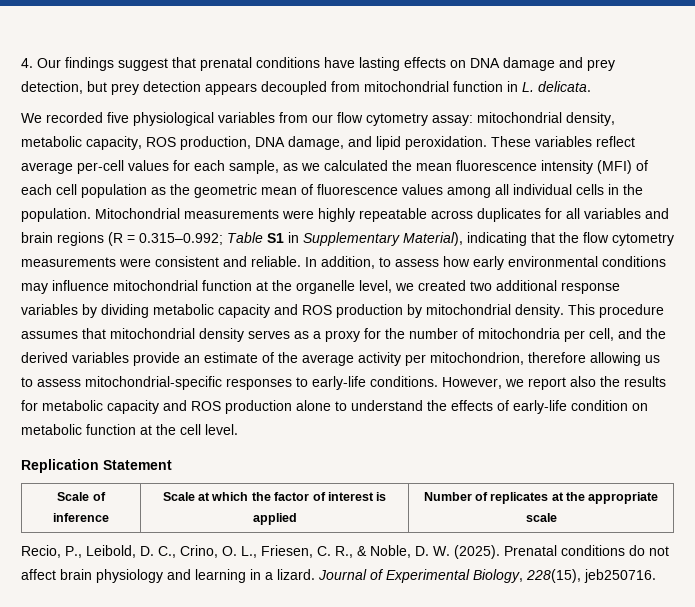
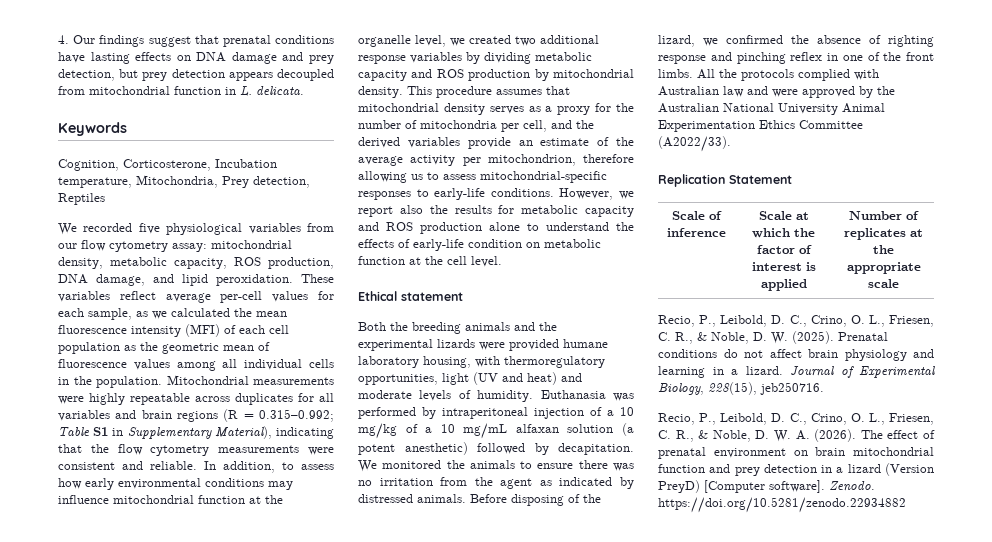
(591, 86) none -> [58,122,127,136] [58,159,277,171] [58,175,310,188] [58,193,105,205] // Keywords // Cognition, Corticosterone, Incubation temperature, Mitochondria, Prey detection, Reptiles
(238, 429) none -> [358,291,463,301] [358,322,557,334] [358,339,608,351] [358,356,605,368] [358,372,582,385] [358,390,634,402] [358,407,634,419] [358,423,634,439] [358,442,634,455] [358,460,634,472] [358,477,634,489] [358,494,601,506] [658,35,934,47] [658,52,934,64] [658,69,879,81] [658,86,895,98] [658,103,885,115] [658,120,863,132] [658,136,731,152] // Ethical statement // Both the breeding animals and the experimental lizards were provided humane laboratory housing, with thermoregulatory opportunities, light (UV and heat) and moderate levels of humidity. Euthanasia was performed by intraperitoneal injection of a 10 mg/kg of a 10 mg/mL alfaxan solution (a potent anesthetic) followed by decapitation. We monitored the animals to ensure there was no irritation from the agent as indicated by distressed animals. Before disposing of the lizard, we confirmed the absence of righting response and pinching reflex in one of the front limbs. All the protocols complied with Australian law and were approved by the Australian National University Animal Experimentation Ethics Committee (A2022/33).
(656, 576) none -> [658,413,934,425] [658,429,935,442] [658,447,934,459] [658,463,934,476] [658,480,875,493] [658,497,906,513] // Recio, P., Leibold, D. C., Crino, O. L., Friesen, C. R., & Noble, D. W. A. (2026). The effect of prenatal environment on brain mitochondrial function and prey detection in a lizard (Version PreyD) [Computer software]. Zenodo. https://doi.org/10.5281/zenodo.22934882

